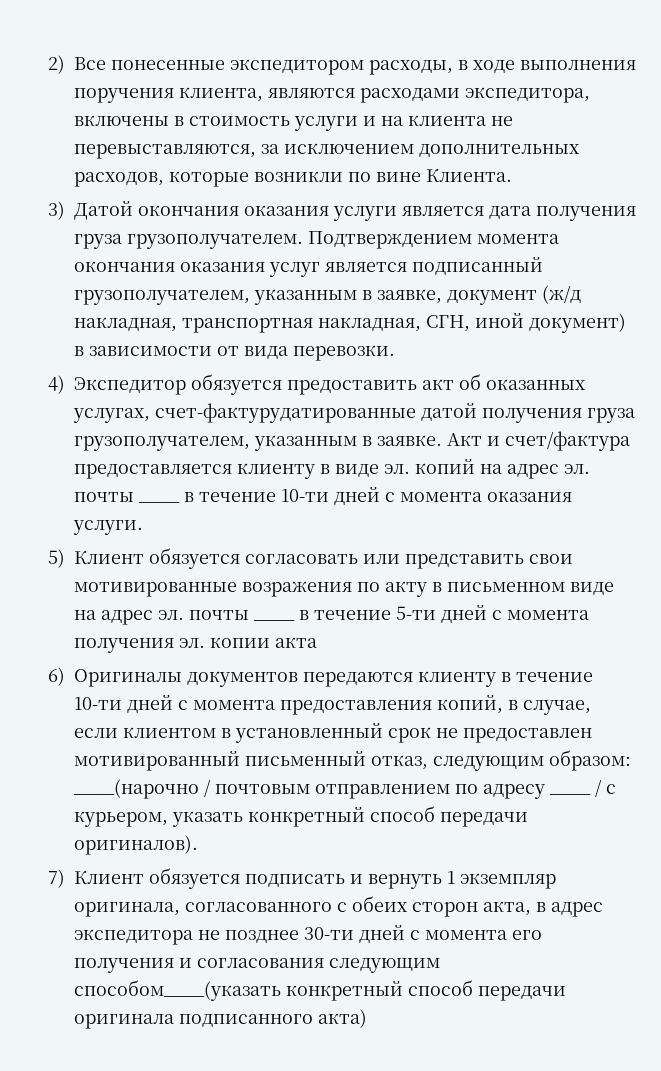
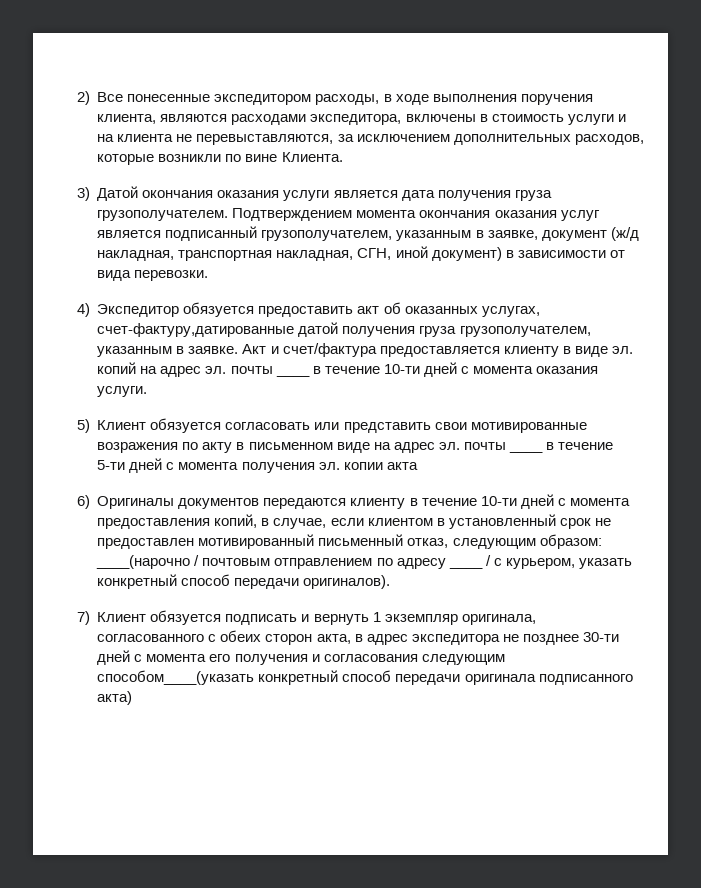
[154,403,416,423] счет-фактурудатированные -> [97,323,295,337] счет-фактуру,датированные

